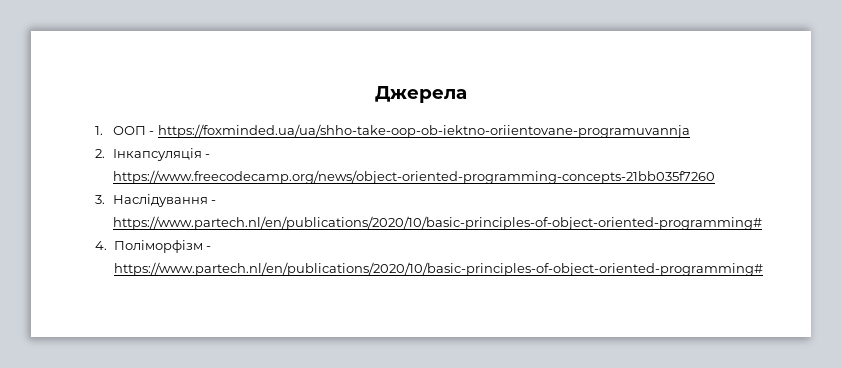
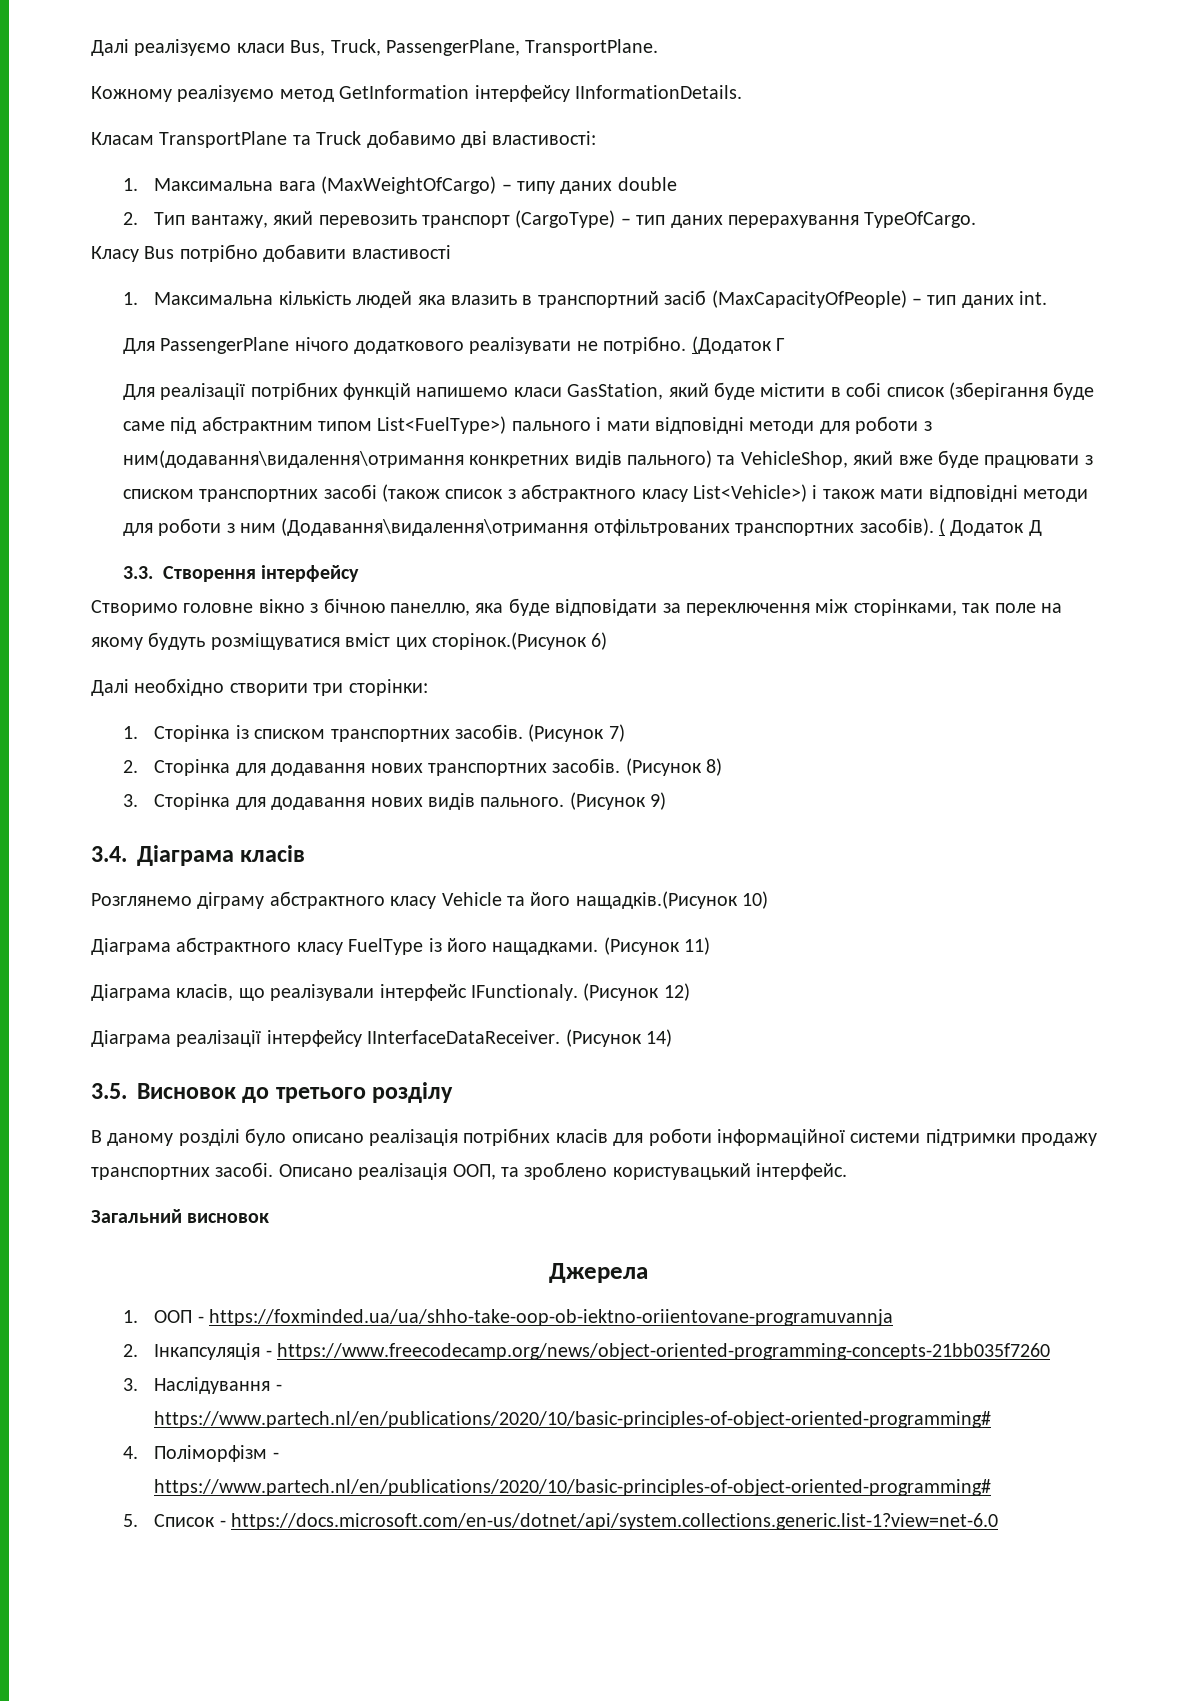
(375, 94) none -> [91,39,659,56] [91,85,742,102] [91,130,597,148] [122,176,677,194] [122,210,977,228] [91,244,451,262] [122,290,1048,308] [122,336,785,354] [122,382,1095,400] [122,416,932,434] [122,450,1093,468] [122,484,1088,502] [122,518,1042,536] [122,565,360,582] [91,598,1062,616] [91,632,608,650] [91,678,428,696] [122,724,625,742] [122,758,723,776] [122,792,667,810] [91,845,306,866] [91,891,769,909] [91,937,711,955] [91,983,690,1001] [91,1029,672,1047] [91,1082,454,1103] [91,1128,1098,1146] [91,1162,848,1180] [91,1209,270,1223] Далі реалізуємо класи Bus, Truck, PassengerPlane, TransportPlane. // Кожному реалізуємо метод GetInformation інтерфейсу IInformationDetails. // Класам TransportPlane та Truck добавимо дві властивості: // 1. Максимальна вага (MaxWeightOfCargo) – типу даних double // 2. Тип вантажу, який перевозить транспорт (CargoType) – тип даних перерахування TypeOfCargo. // Класу Bus потрібно добавити властивості // 1. Максимальна кількість людей яка влазить в транспортний засіб (MaxCapacityOfPeople) – тип даних int. // Для PassengerPlane нічого додаткового реалізувати не потрібно. (Додаток Г // Для реалізації потрібних функцій напишемо класи GasStation, який буде містити в собі список (зберігання буде саме під абстрактним типом List<FuelType>) пального і мати відповідні методи для роботи з ним(додавання\видалення\отримання конкретних видів пального) та VehicleShop, який вже буде працювати з списком транспортних засобі (також список з абстрактного класу List<Vehicle>) і також мати відповідні методи для роботи з ним (Додавання\видалення\отримання отфільтрованих транспортних засобів). ( Додаток Д // 3.3. Створення інтерфейсу // Створимо головне вікно з бічною панеллю, яка буде відповідати за переключення між сторінками, так поле на якому будуть розміщуватися вміст цих сторінок.(Рисунок 6) // Далі необхідно створити три сторінки: // 1. Сторінка із списком транспортних засобів. (Рисунок 7) // 2. Сторінка для додавання нових транспортних засобів. (Рисунок 8) // 3. Сторінка для додавання нових видів пального. (Рисунок 9) // 3.4. Діаграма класів // Розглянемо діграму абстрактного класу Vehicle та його нащадків.(Рисунок 10) // Діаграма абстрактного класу FuelType із його нащадками. (Рисунок 11) // Діаграма класів, що реалізували інтерфейс IFunctionaly. (Рисунок 12) // Діаграма реалізації інтерфейсу IInterfaceDataReceiver. (Рисунок 14) // 3.5. Висновок до третього розділу // В даному розділі було описано реалізація потрібних класів для роботи інформаційної системи підтримки продажу транспортних засобі. Описано реалізація ООП, та зроблено користувацький інтерфейс. // Загальний висновок //
(763, 269) none -> [122,1513,999,1530] // 5. Список - https://docs.microsoft.com/en-us/dotnet/api/system.collections.generic.list-1?view=net-6.0

